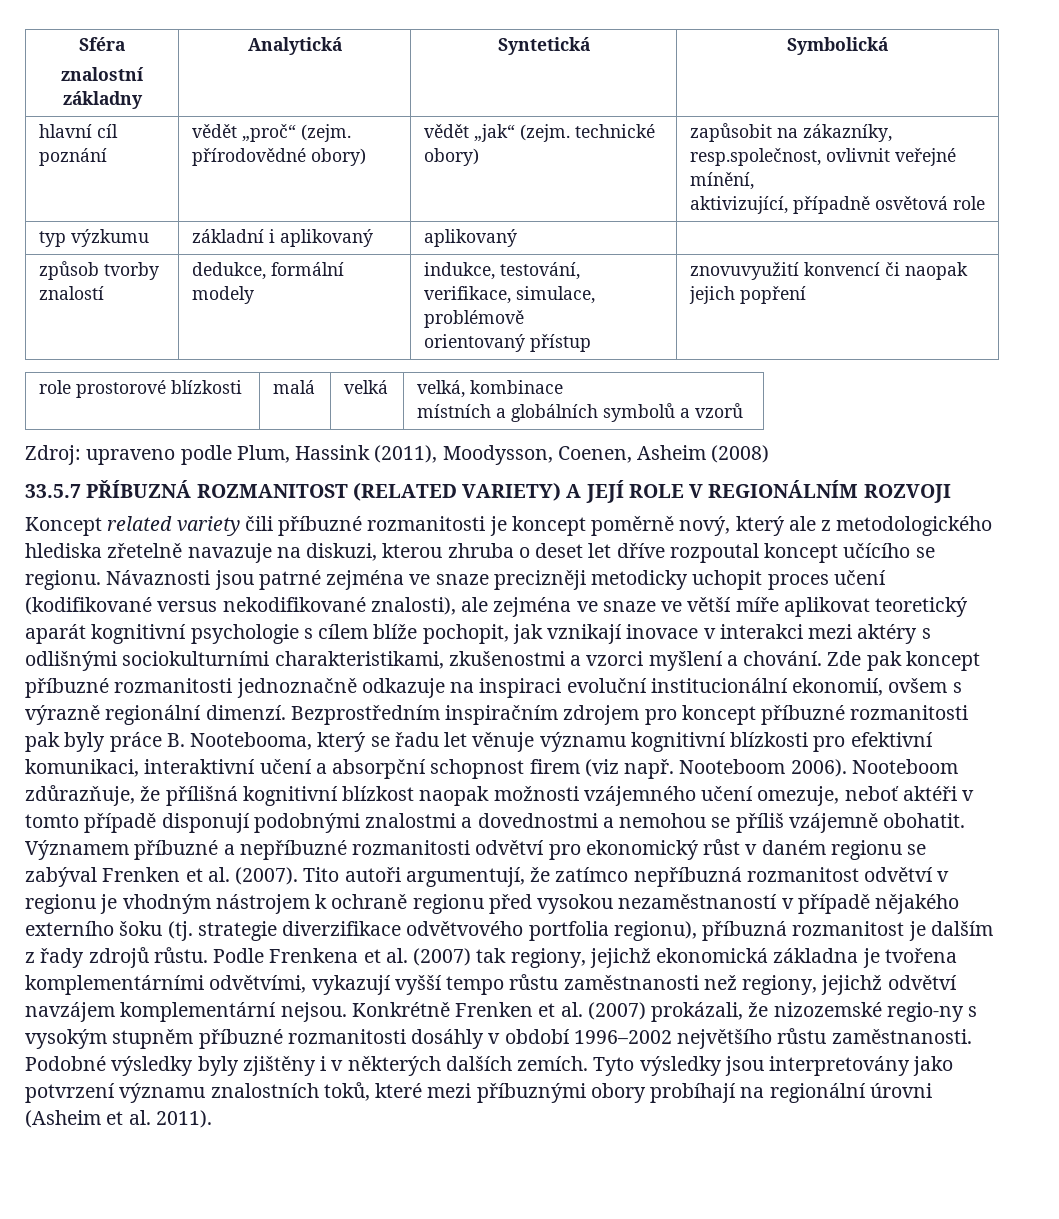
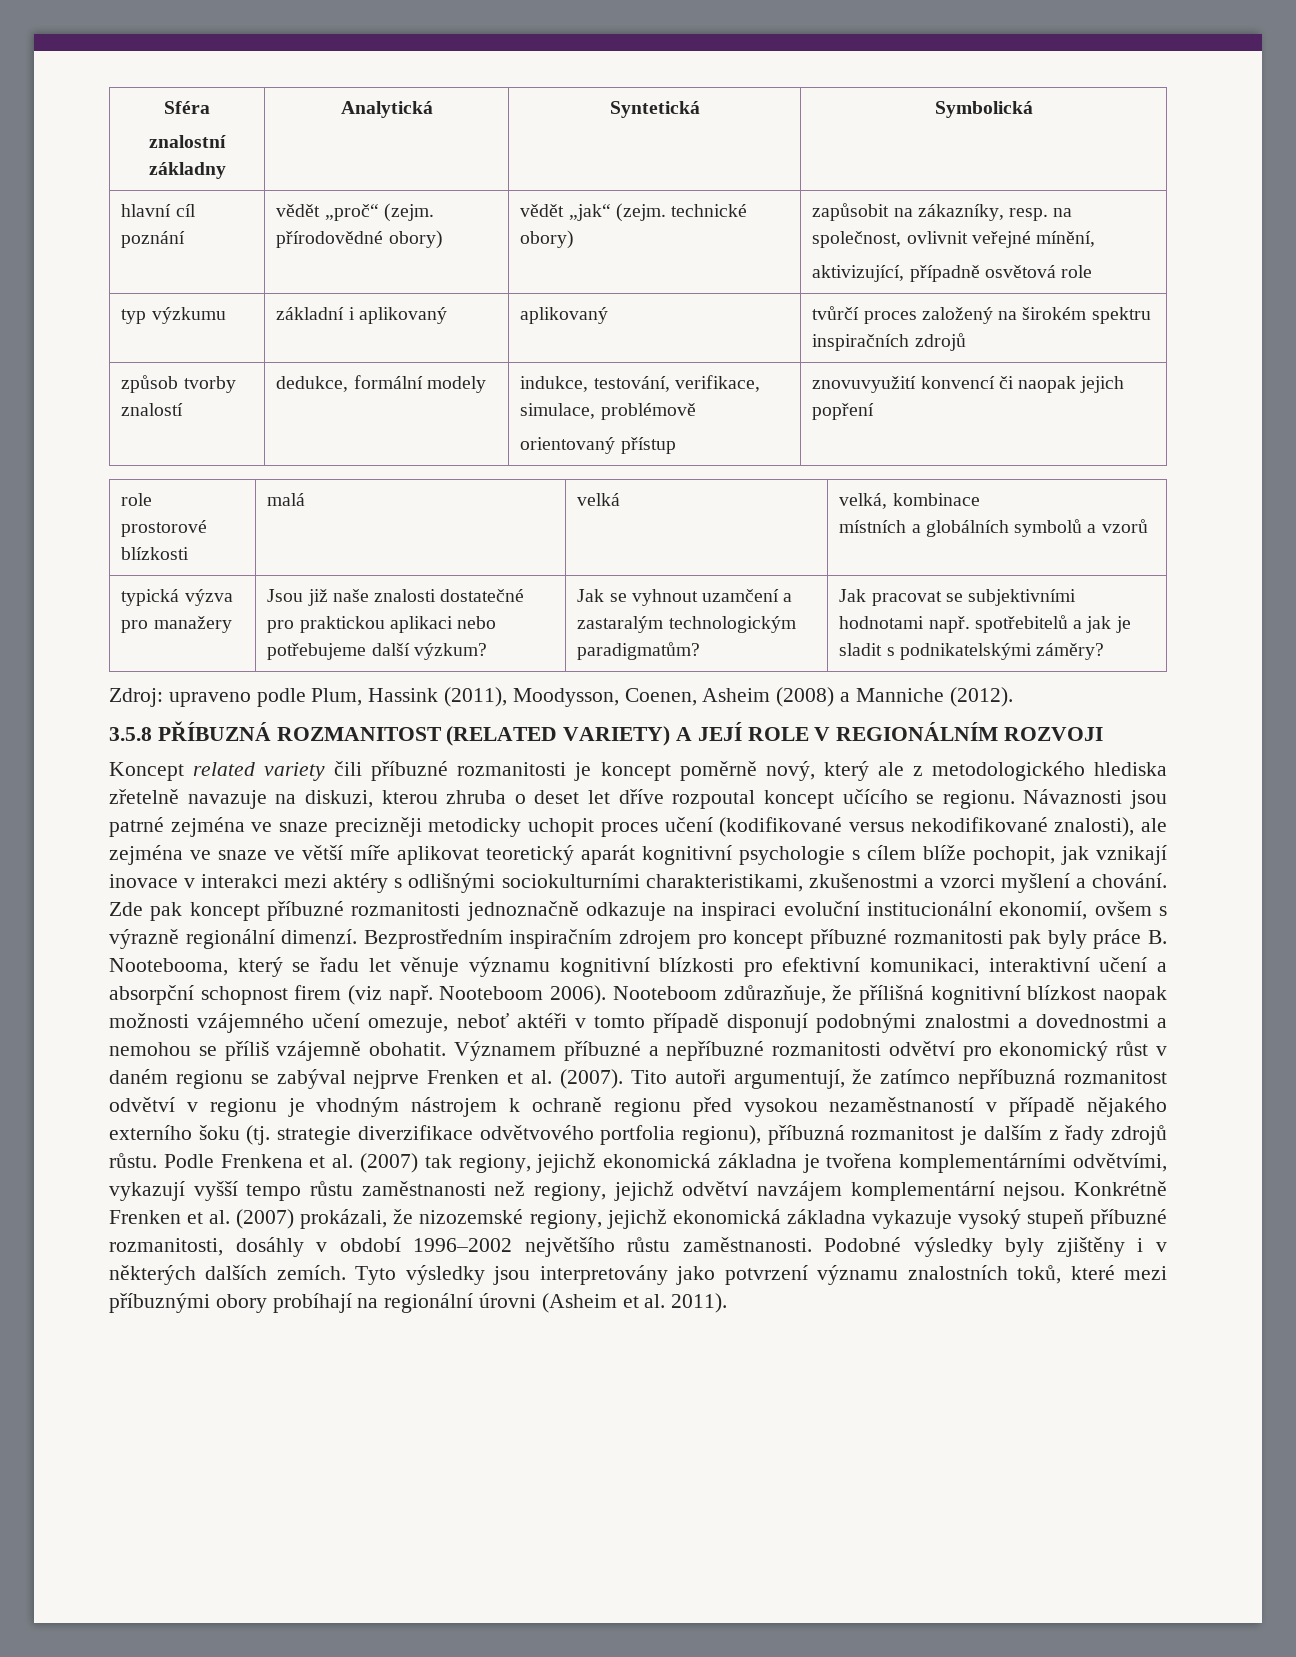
[689,148,821,166] resp.společnost, -> [1009,208,1073,221] [812,231,902,248] resp. na společnost,
(517, 238) none -> [812,306,1151,324] [812,333,966,351] tvůrčí proces založený na širokém spektru inspiračních zdrojů
(743, 410) none -> [121,589,233,606] [121,616,232,633] [267,589,525,606] [267,616,497,633] [267,643,487,660] [577,589,793,606] [577,616,796,633] [577,642,701,660] [839,589,1077,606] [839,615,1131,633] [839,643,1105,660] // typická výzva pro manažery | Jsou již naše znalosti dostatečné pro praktickou aplikaci nebo potřebujeme další výzkum? | Jak se vyhnout uzamčení a zastaralým technologickým paradigmatům? | Jak pracovat se subjektivními hodnotami např. spotřebitelů a jak je sladit s podnikatelskými záměry?
[25,484,81,498] // 33.5.7 -> [840,687,1013,707] [109,727,152,741] a Manniche (2012). // 3.5.8
(97, 877) none -> [353,1070,420,1089] nejprve
[886,1002,978,1022] [25,1029,406,1049] regio-ny s vysokým stupněm příbuzné rozmanitosti -> [529,1209,1167,1229] [109,1238,223,1256] regiony, jejichž ekonomická základna vykazuje vysoký stupeň příbuzné rozmanitosti,

